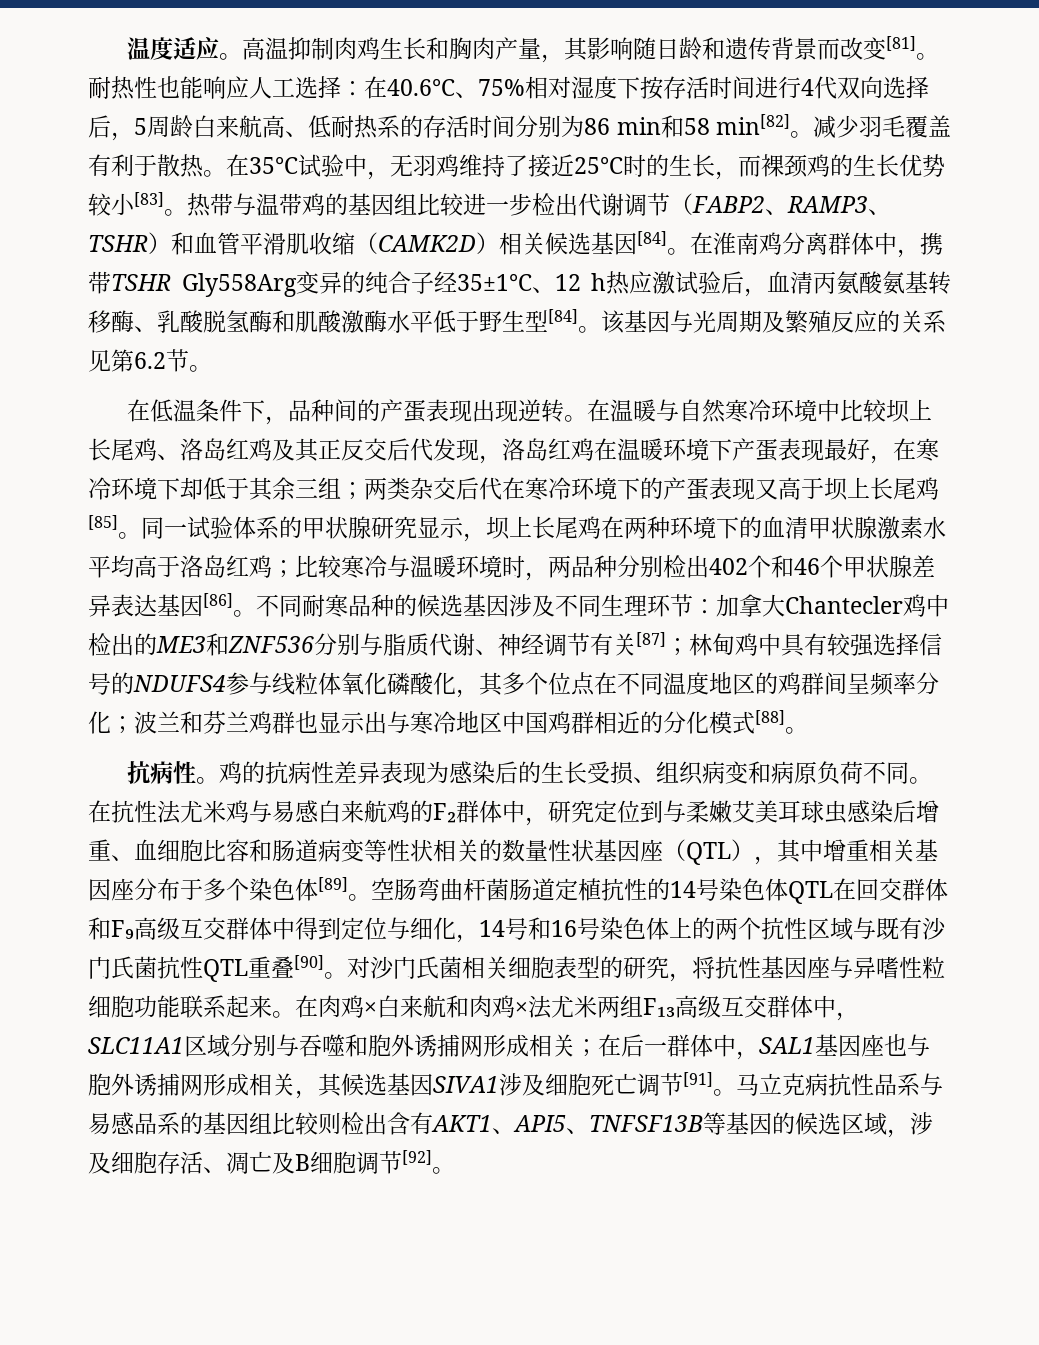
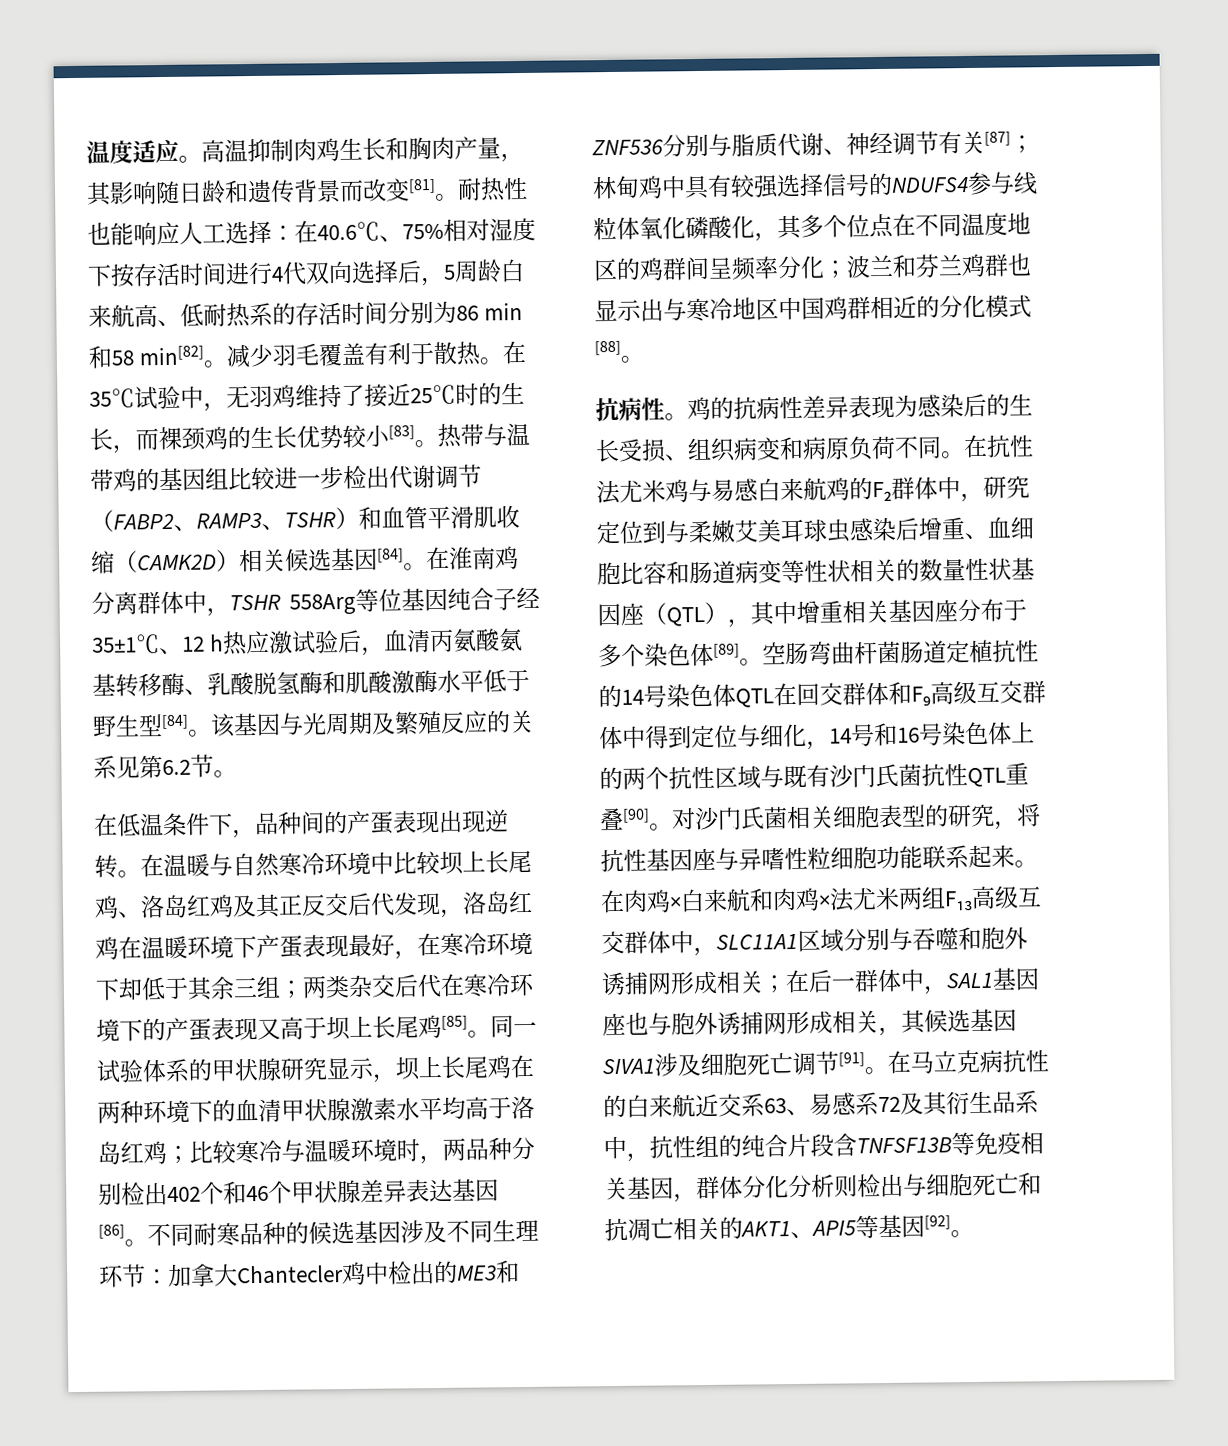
[920,232,943,255] [88,271,365,297] 携带TSHR Gly558Arg变异的 -> [229,588,448,615] TSHR 558Arg等位基因
(736, 1092) none -> [887,1050,911,1074] 在
[874,1073,943,1096] [88,1112,933,1138] [88,1151,402,1174] 品系与易感品系的基因组比较则检出含有AKT1、API5、TNFSF13B等基因的候选区域，涉及细胞存活、凋亡及B细胞调节 -> [603,1090,1039,1119] [603,1131,1044,1162] [604,1172,1042,1203] [604,1214,925,1242] 的白来航近交系63、易感系72及其衍生品系中，抗性组的纯合片段含TNFSF13B等免疫相关基因，群体分化分析则检出与细胞死亡和抗凋亡相关的AKT1、API5等基因

